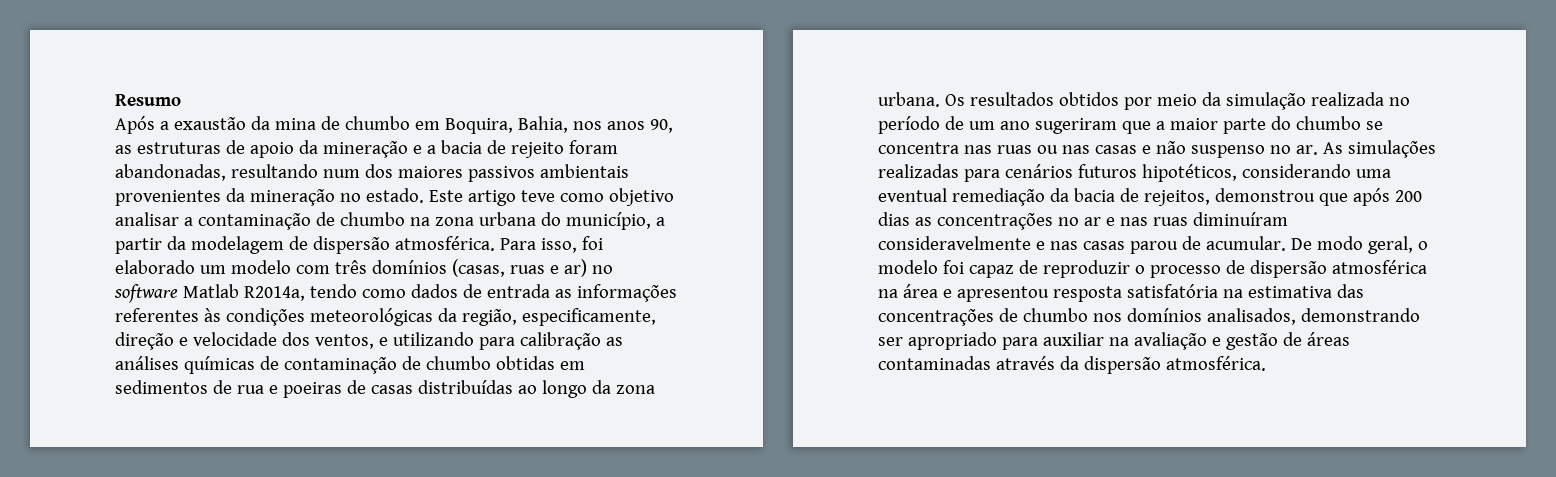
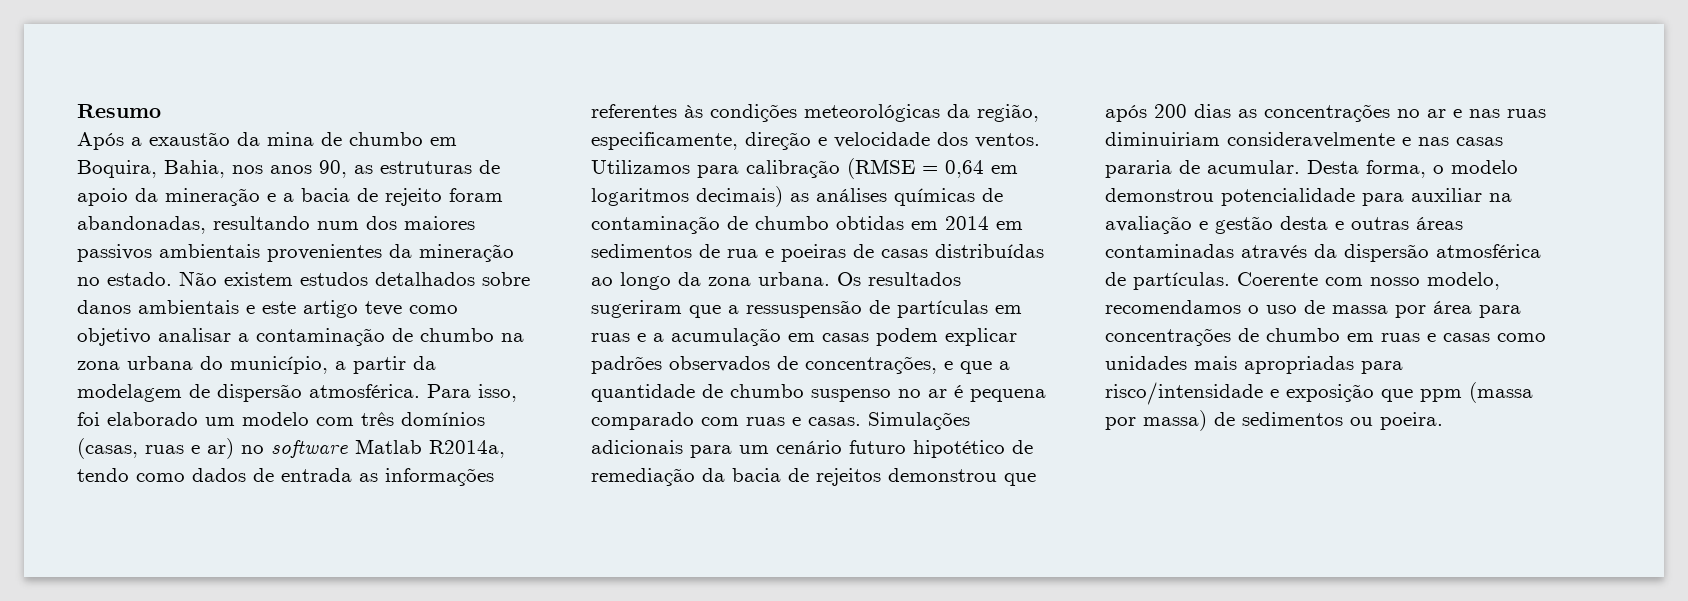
[428,190,463,202] Este -> [179,271,530,286] [77,300,296,314] Não existem estudos detalhados sobre danos ambientais e este
[314,332,601,350] ventos, e utilizando para calibração -> [975,133,1040,148] [591,158,1018,179] [591,186,783,207] ventos. Utilizamos para calibração (RMSE = 0,64 em logaritmos decimais)
(585, 365) none -> [945,216,1023,230] 2014 em
[1058,92,1410,110] [878,116,1383,134] [878,140,1436,158] [878,164,1391,182] [878,188,947,202] obtidos por meio da simulação realizada no período de um ano sugeriram que a maior parte do chumbo se concentra nas ruas ou nas casas e não suspenso no ar. As simulações realizadas para cenários futuros hipotéticos, considerando uma eventual -> [591,300,1022,318] [591,328,1017,346] [591,356,1010,374] [591,384,1046,402] [591,412,970,430] [591,440,1033,458] sugeriram que a ressuspensão de partículas em ruas e a acumulação em casas podem explicar padrões observados de concentrações, e que a quantidade de chumbo suspenso no ar é pequena comparado com ruas e casas. Simulações adicionais para um cenário futuro hipotético de
[1143,190,1210,206] rejeitos, -> [816,468,881,486] rejeitos
[1192,212,1288,226] diminuíram -> [1105,132,1220,146] diminuiriam
[1129,241,1178,254] parou -> [1105,160,1172,178] pararia
[1290,236,1428,254] [878,260,1427,278] [878,284,1364,302] [878,308,1420,326] [878,332,997,350] De modo geral, o modelo foi capaz de reproduzir o processo de dispersão atmosférica na área e apresentou resposta satisfatória na estimativa das concentrações de chumbo nos domínios analisados, demonstrando ser apropriado -> [1307,160,1518,178] [1105,188,1355,206] Desta forma, o modelo demonstrou potencialidade
[1282,332,1302,346] de -> [1280,216,1409,230] desta e outras
[1165,356,1266,371] atmosférica. -> [1436,244,1541,258] [1105,272,1500,290] [1105,300,1521,318] [1105,328,1546,346] [1105,356,1403,374] [1105,382,1533,405] [1105,410,1443,431] atmosférica de partículas. Coerente com nosso modelo, recomendamos o uso de massa por área para concentrações de chumbo em ruas e casas como unidades mais apropriadas para risco/intensidade e exposição que ppm (massa por massa) de sedimentos ou poeira.

